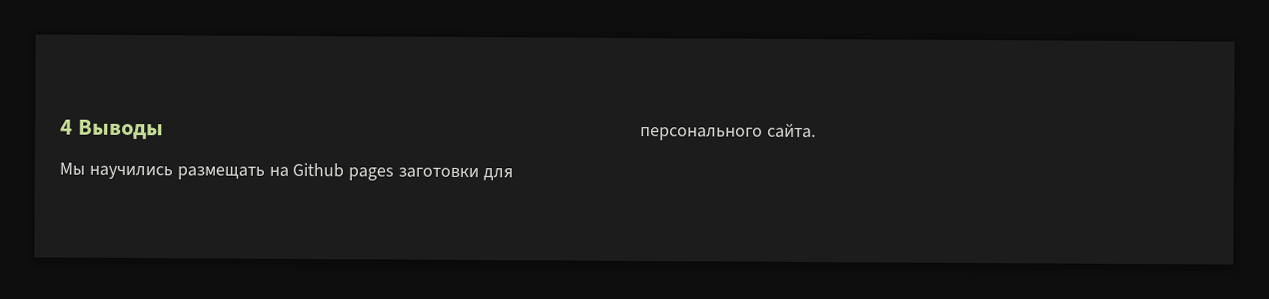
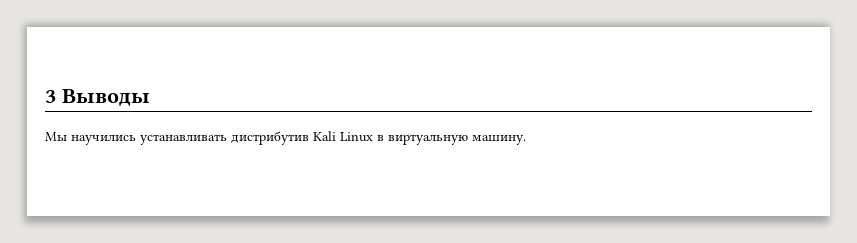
[60,119,73,135] 4 -> [45,90,56,103] 3
[176,162,514,182] [640,123,816,141] размещать на Github pages заготовки для персонального сайта. -> [140,131,526,145] устанавливать дистрибутив Kali Linux в виртуальную машину.

